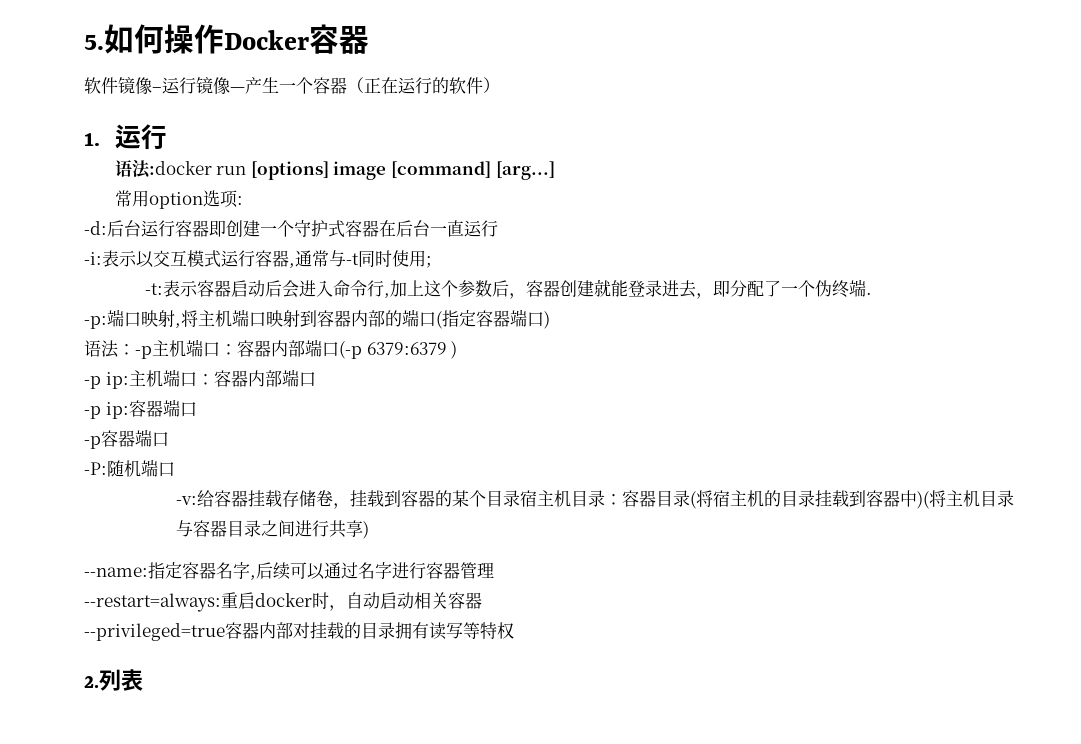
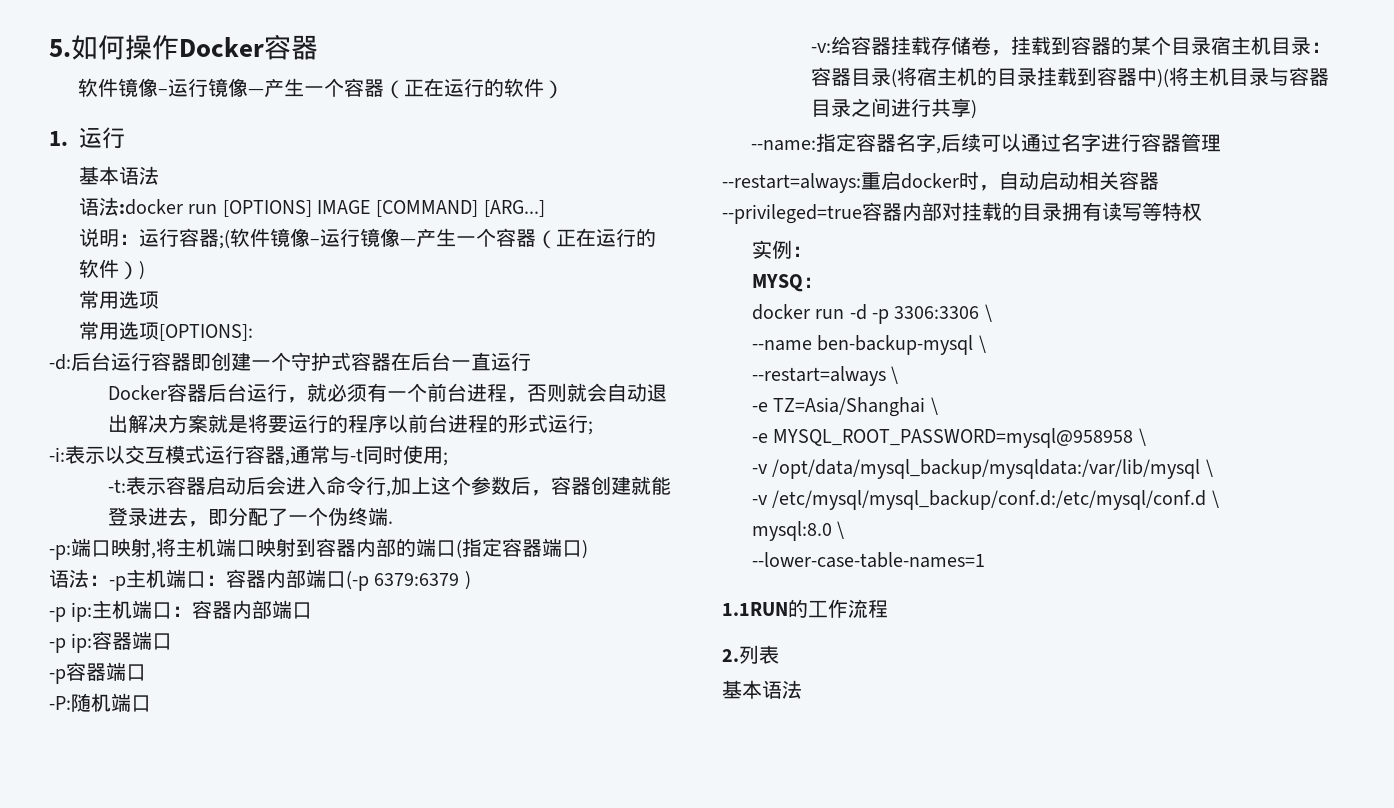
(167, 137) none -> [78,166,159,185] // 基本语法
[250,161,555,180] [114,190,243,209] [options] image [command] [arg...] // 常用option选项: -> [222,200,545,217] [78,228,656,249] [78,259,145,280] [78,290,159,309] [78,321,253,341] [OPTIONS] IMAGE [COMMAND] [ARG...] // 说明：运行容器;(软件镜像–运行镜像—产生一个容器（正在运行的软件）) // 常用选项 // 常用选项[OPTIONS]:
(498, 228) none -> [108,383,668,403] [108,414,594,435] // Docker容器后台运行，就必须有一个前台进程，否则就会自动退出解决方案就是将要运行的程序以前台进程的形式运行;
(514, 630) none -> [751,240,812,259] [751,274,823,292] [751,304,992,324] [751,335,986,355] [751,366,899,386] [751,397,938,417] [751,428,1146,448] [751,459,1213,479] [751,490,1219,510] [751,521,845,541] [751,552,985,568] [722,599,888,618] // 实例： // MYSQ： // docker run -d -p 3306:3306 \ // --name ben-backup-mysql \ // --restart=always \ // -e TZ=Asia/Shanghai \ // -e MYSQL_ROOT_PASSWORD=mysql@958958 \ // -v /opt/data/mysql_backup/mysqldata:/var/lib/mysql \ // -v /etc/mysql/mysql_backup/conf.d:/etc/mysql/conf.d \ // mysql:8.0 \ // --lower-case-table-names=1 // 1.1RUN的工作流程
(143, 680) none -> [722,680,802,699] // 基本语法

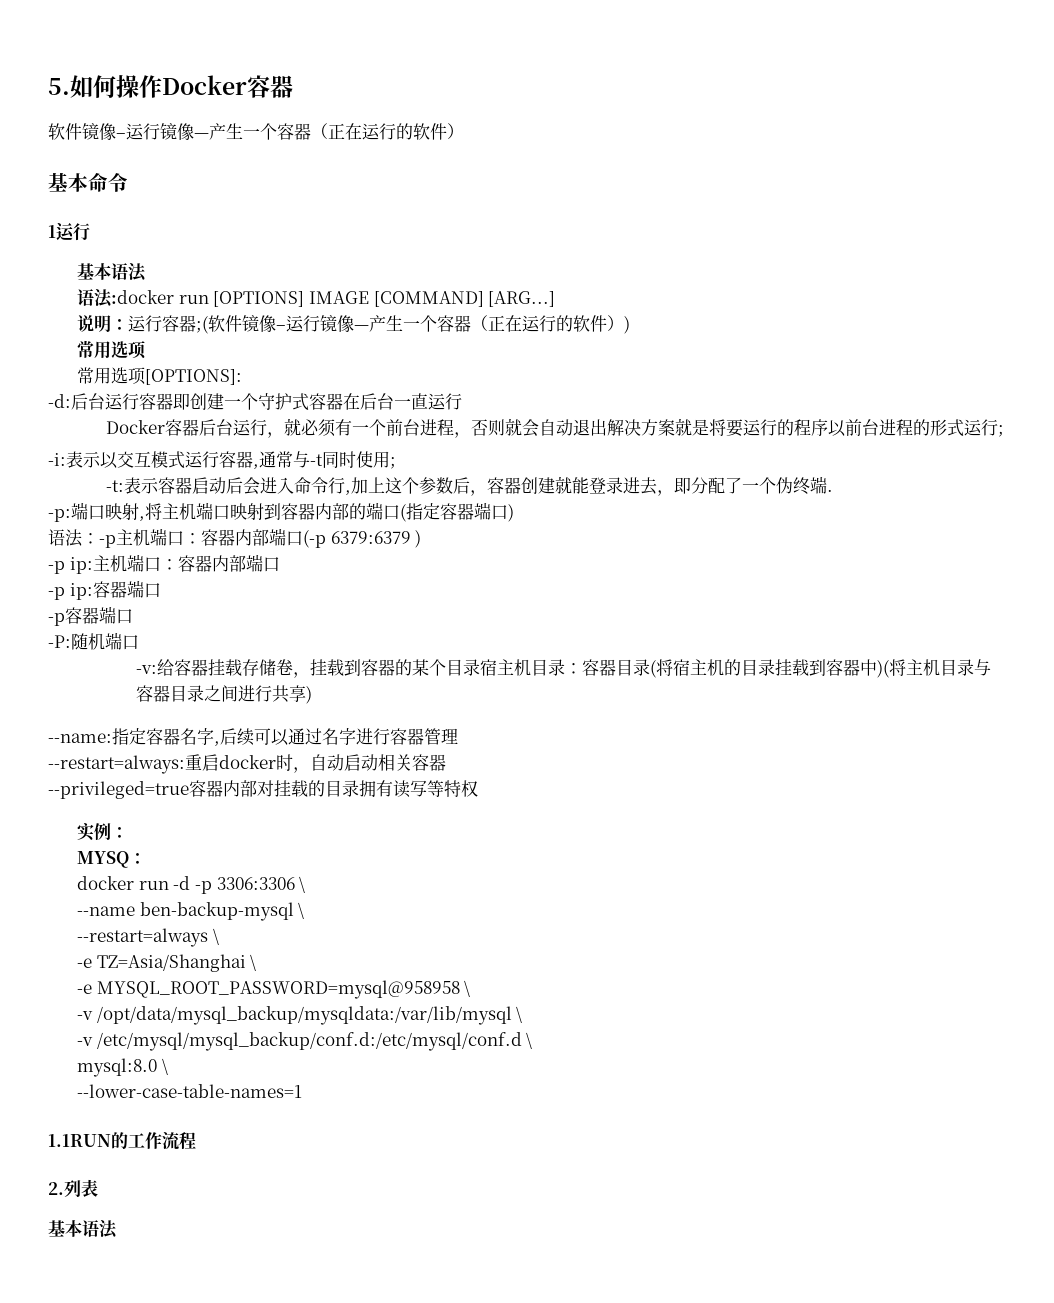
[49,131,68,146] 1. -> [48,172,128,192] [48,225,56,238] 基本命令 // 1

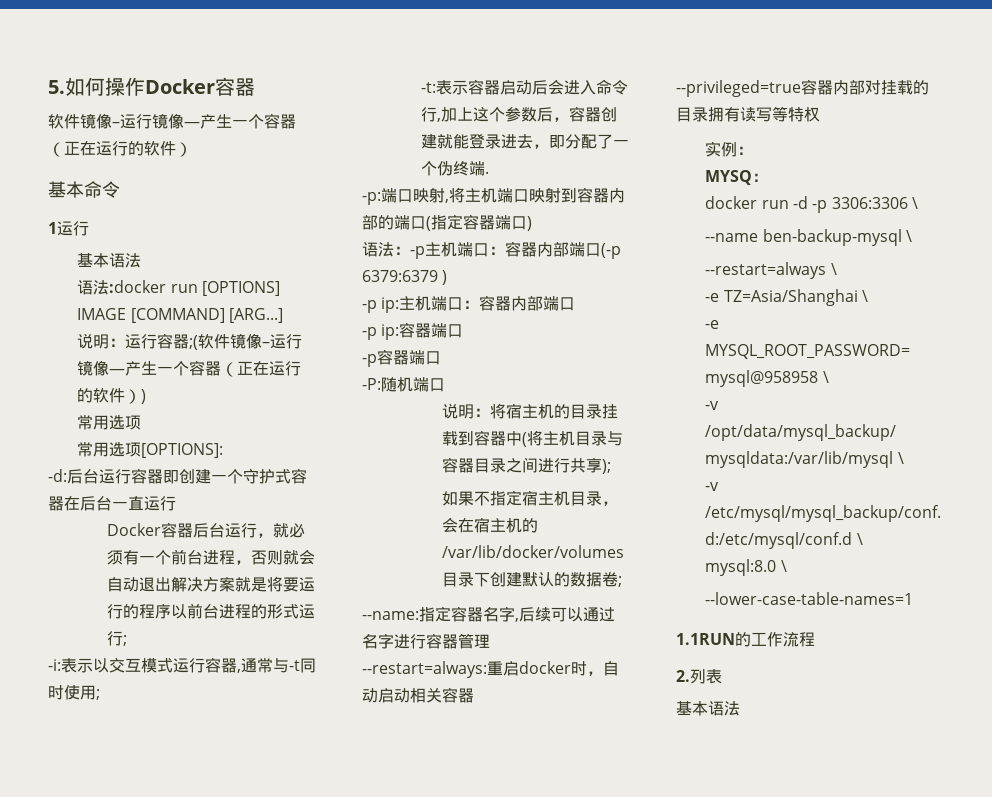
[135,659,656,678] -v:给容器挂载存储卷，挂载到容器的某个目录宿主机目录：容器目录( -> [442,403,491,419] 说明：
[876,660,889,678] )( -> [522,432,528,447] (
[305,686,312,704] ) -> [602,459,612,474] [442,490,619,506] [442,517,539,533] [442,545,625,558] [442,572,623,587] ); // 如果不指定宿主机目录，会在宿主机的/var/lib/docker/volumes目录下创建默认的数据卷;

